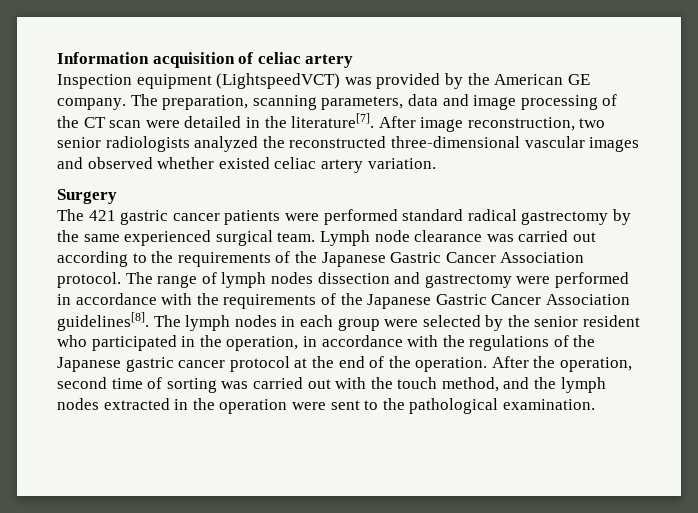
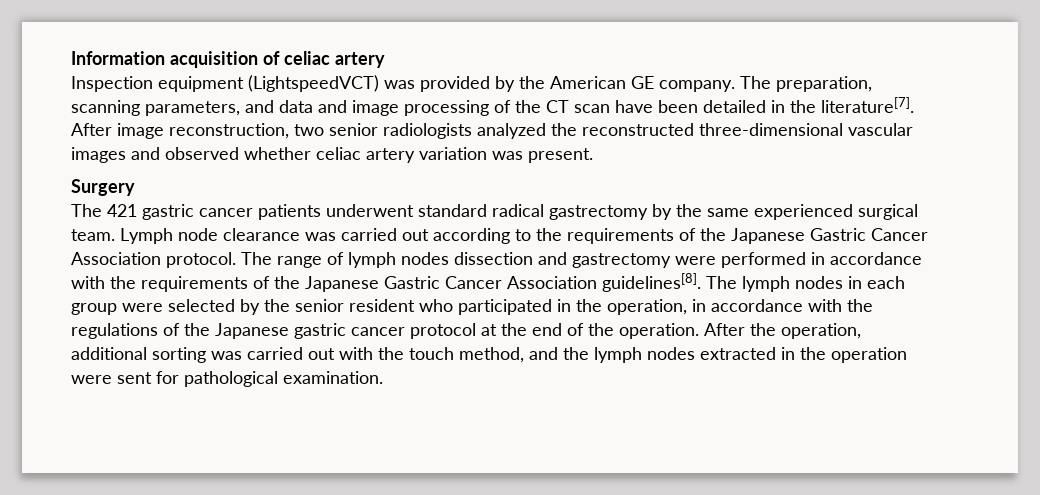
(404, 103) none -> [245,100,274,113] and
[145,120,180,128] were -> [615,100,698,113] have been
[218,157,436,173] existed celiac artery variation. -> [316,147,593,163] celiac artery variation was present.
[284,209,398,225] were performed -> [326,204,414,217] underwent
[57,377,163,389] second time of -> [71,347,147,360] additional
[364,398,405,410] to the -> [156,371,179,384] for

